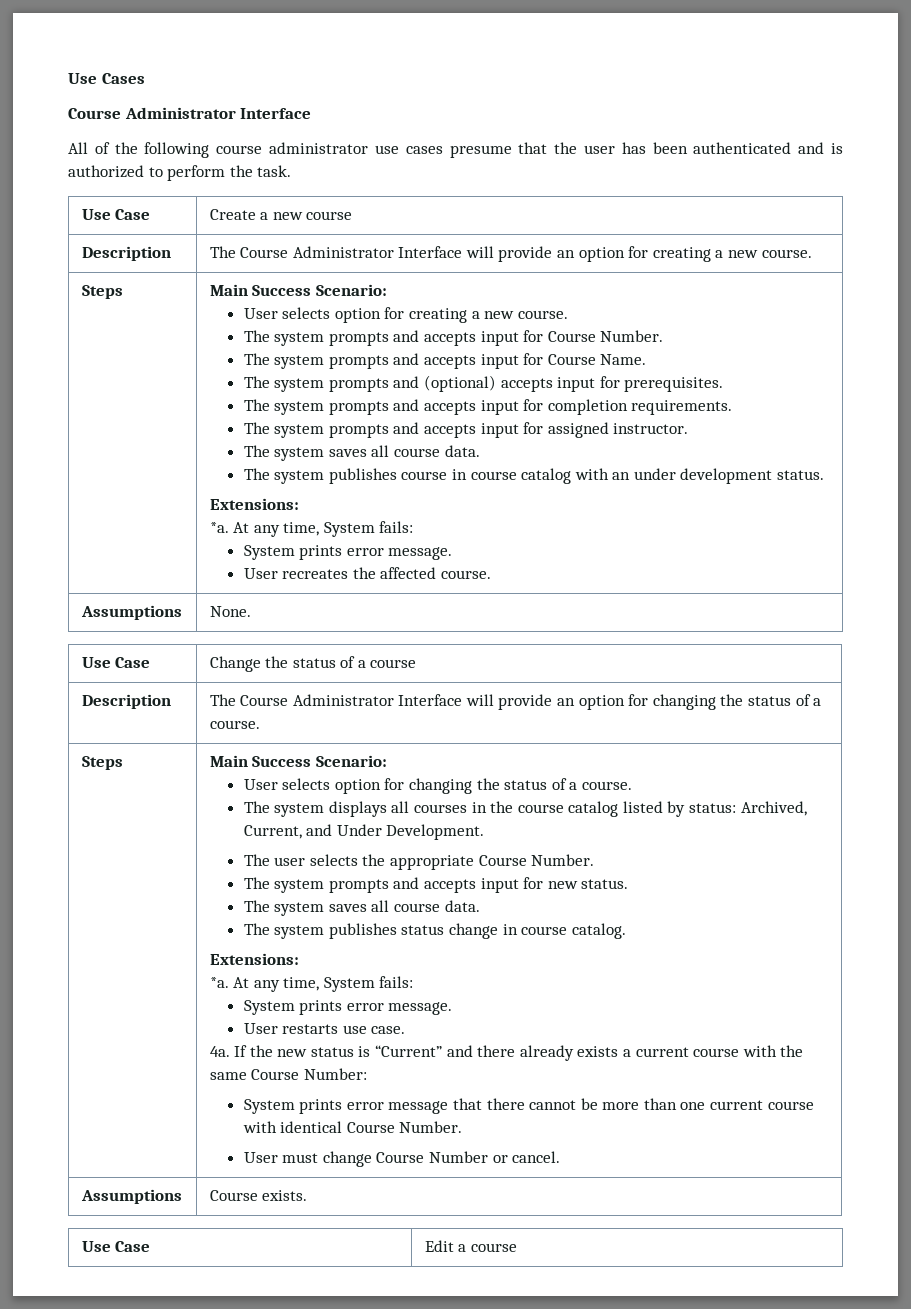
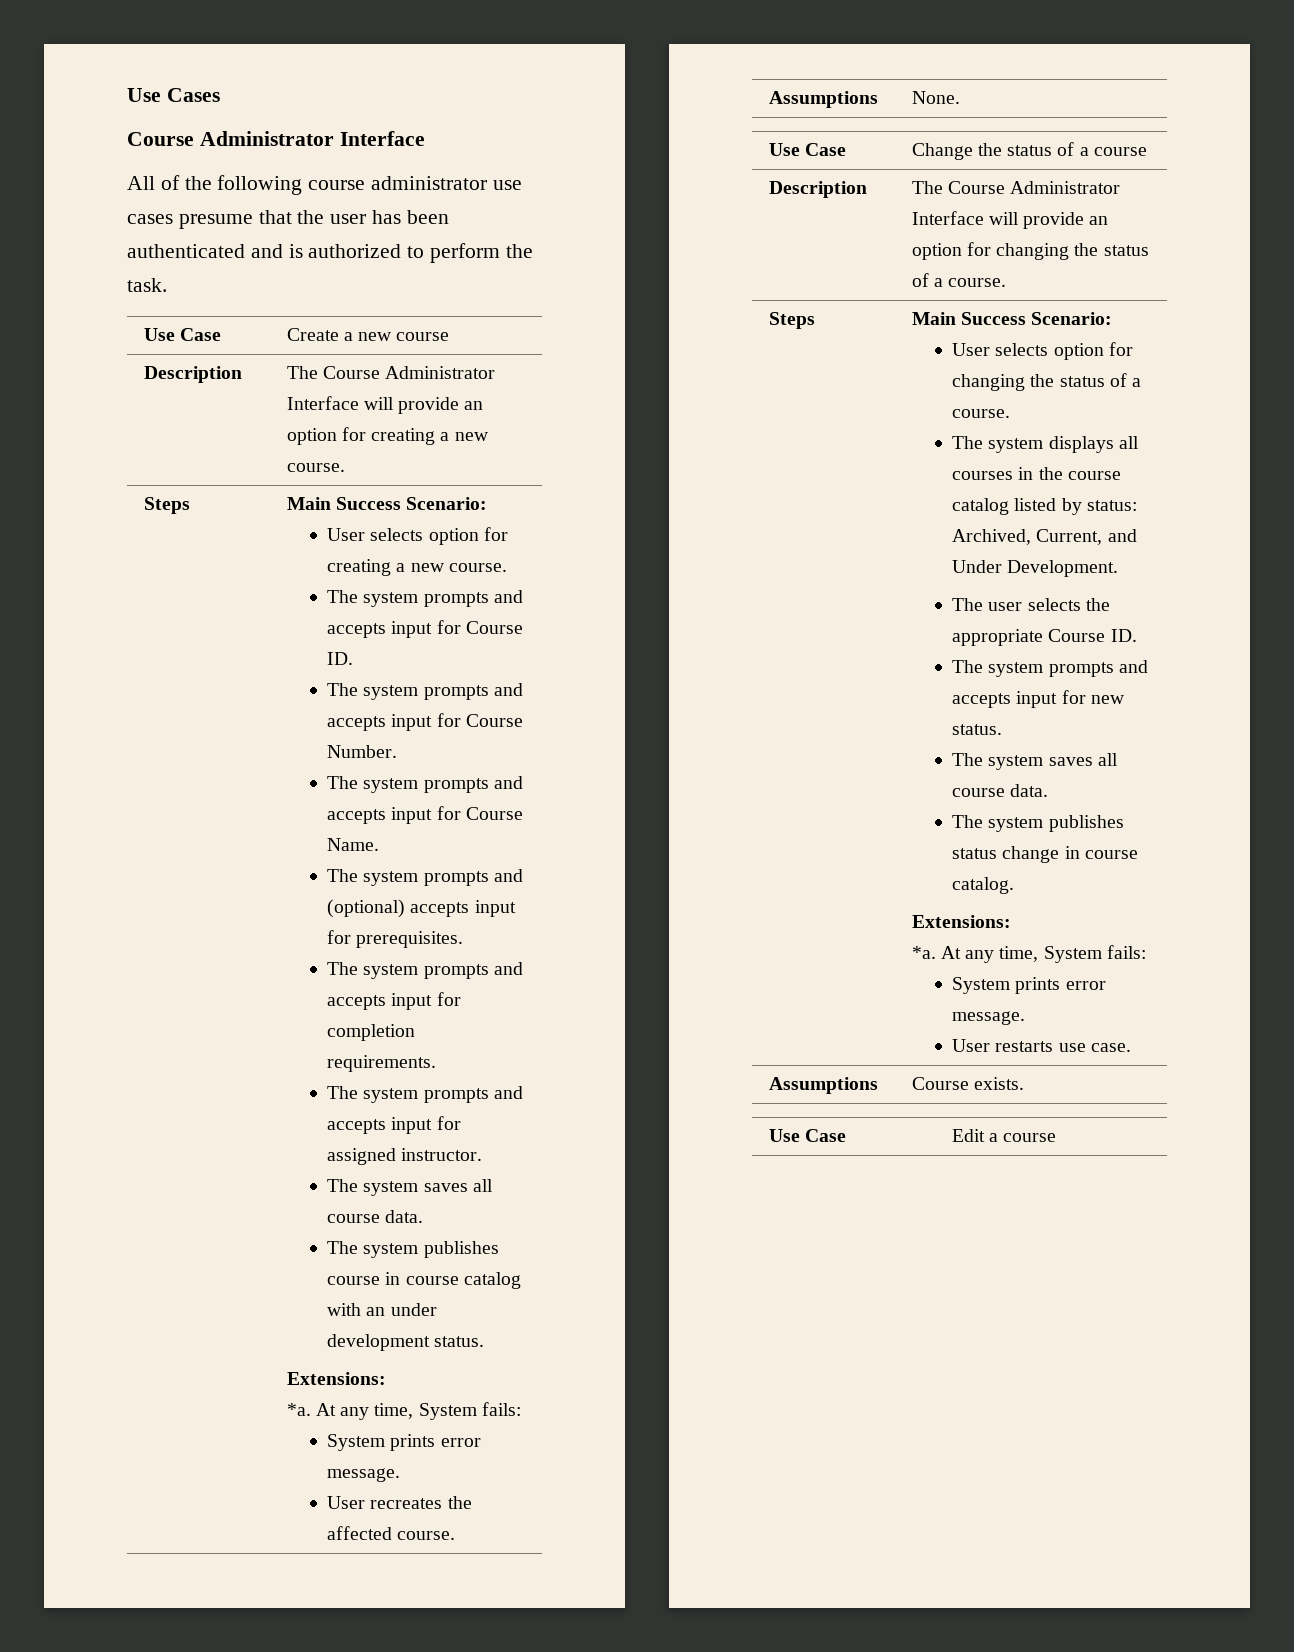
(568, 314) none -> [327,590,523,607] [327,620,523,638] [327,652,354,665] // The system prompts and accepts input for Course ID.
[531,854,595,866] Number. -> [1110,629,1137,642] ID.
[209,1045,804,1061] [209,1068,367,1080] [243,1098,814,1114] [242,1121,463,1133] [243,1151,561,1167] // 4a. If the new status is “Current” and there already exists a current course with the same Course Number: // System prints error message that there cannot be more than one current course with identical Course Number. // User must change Course Number or cancel. -> (1131, 1047) none

